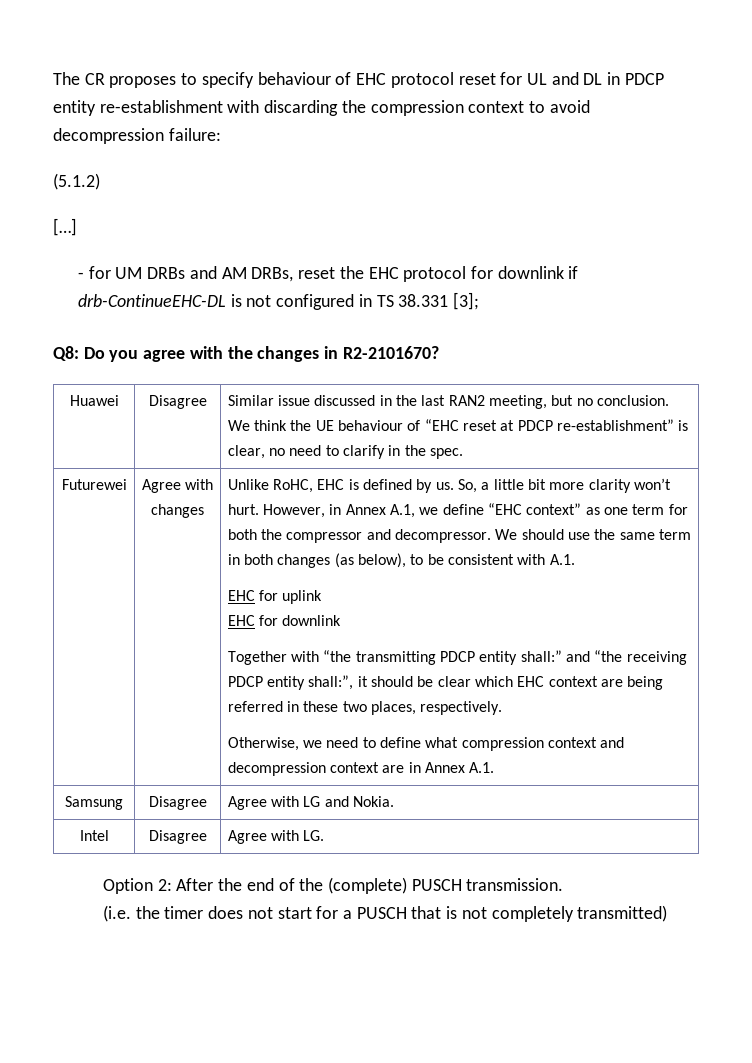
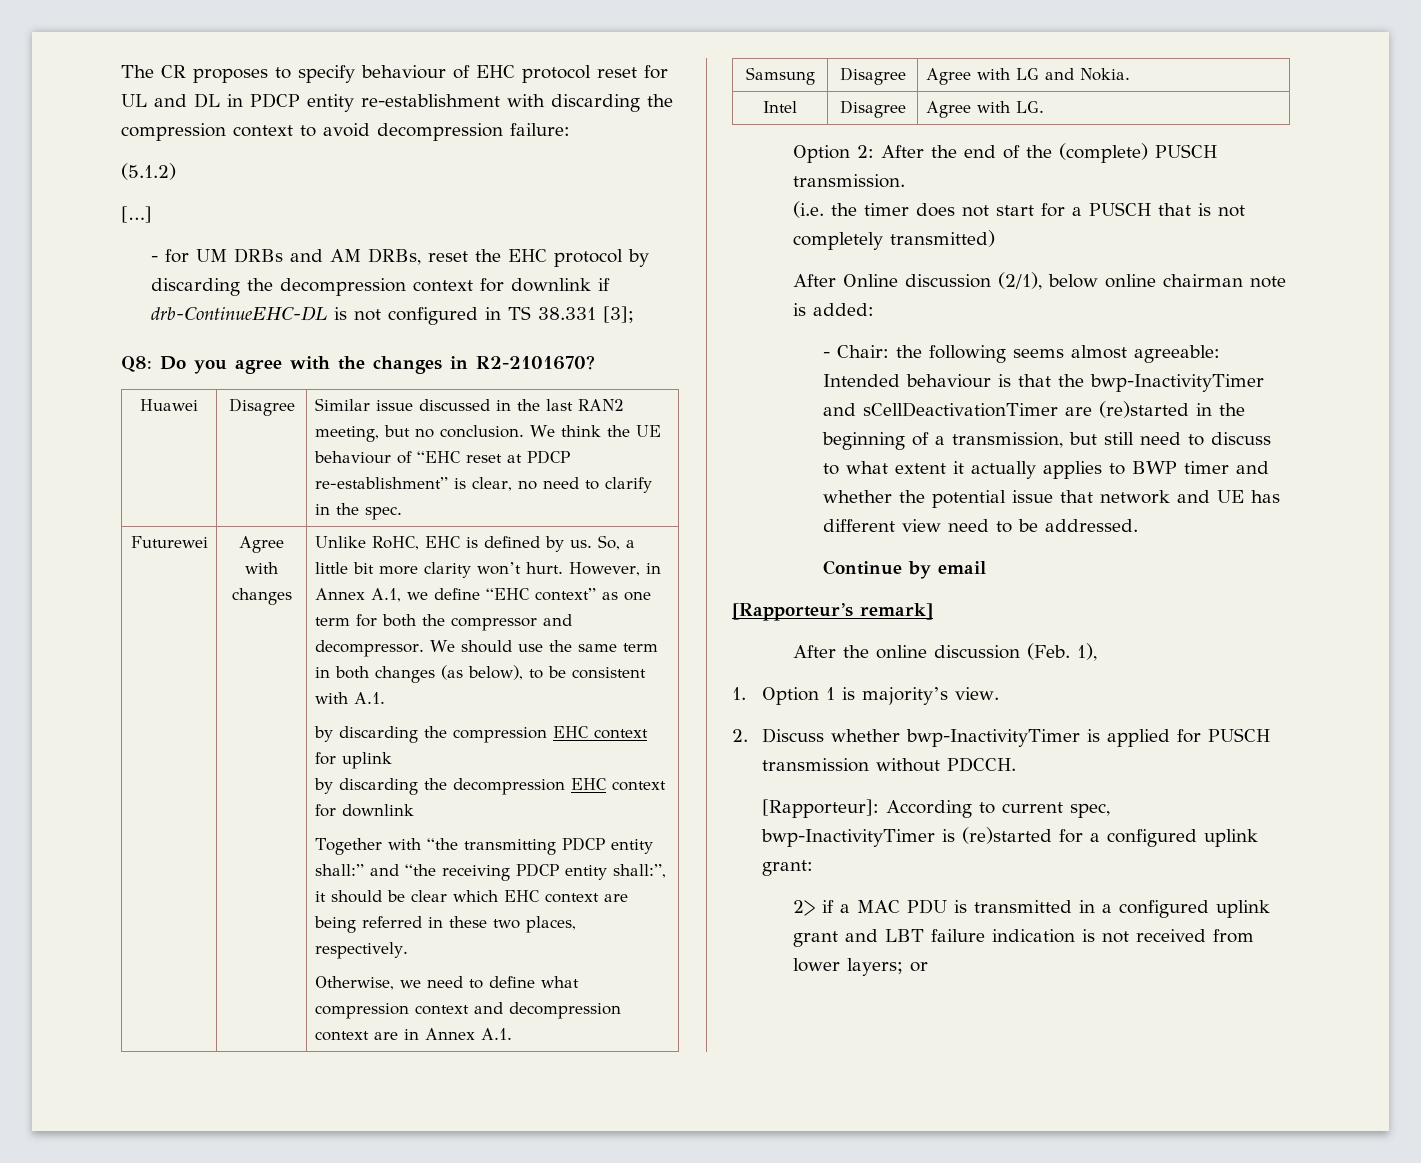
(467, 274) none -> [628,249,650,267] [151,278,474,296] by discarding the decompression context
[227,590,323,604] [227,615,255,626] EHC for uplink // EHC -> [313,726,648,743] [314,752,392,769] [313,778,666,795] by discarding the compression EHC context for uplink // by discarding the decompression EHC context
(668, 913) none -> [792,272,1286,290] [792,303,874,316] [823,345,1221,363] [823,374,1265,392] [823,401,1246,418] [822,432,1272,450] [823,461,1270,479] [823,490,1281,508] [823,519,1139,533] [823,560,987,579] [732,603,933,621] [792,643,1097,661] [732,687,1000,705] [732,728,1271,747] [762,757,1017,772] [762,799,1111,818] [761,827,1259,847] [762,860,814,876] [792,899,1270,918] [792,929,1254,947] [792,958,928,976] // After Online discussion (2/1), below online chairman note is added: // - Chair: the following seems almost agreeable: Intended behaviour is that the bwp-InactivityTimer and sCellDeactivationTimer are (re)started in the beginning of a transmission, but still need to discuss to what extent it actually applies to BWP timer and whether the potential issue that network and UE has different view need to be addressed. // Continue by email // [Rapporteur’s remark] // After the online discussion (Feb. 1), // 1. Option 1 is majority’s view. // 2. Discuss whether bwp-InactivityTimer is applied for PUSCH transmission without PDCCH. // [Rapporteur]: According to current spec, bwp-InactivityTimer is (re)started for a configured uplink grant: // 2> if a MAC PDU is transmitted in a configured uplink grant and LBT failure indication is not received from lower layers; or

